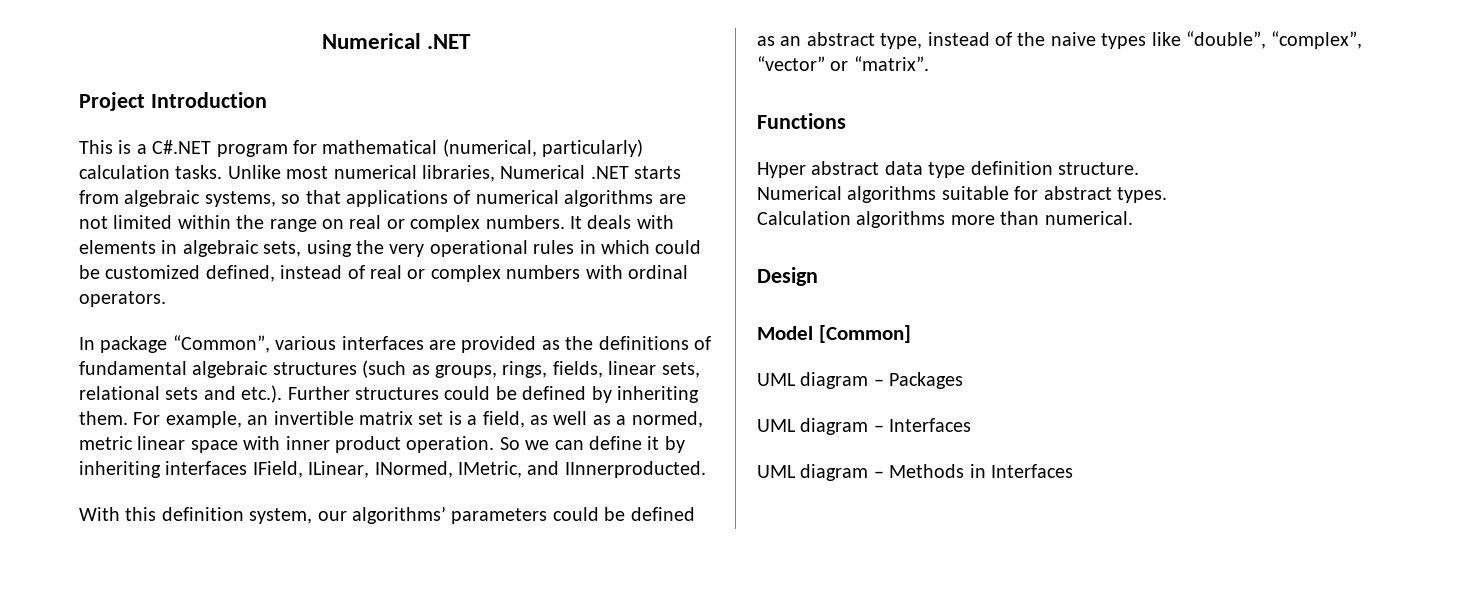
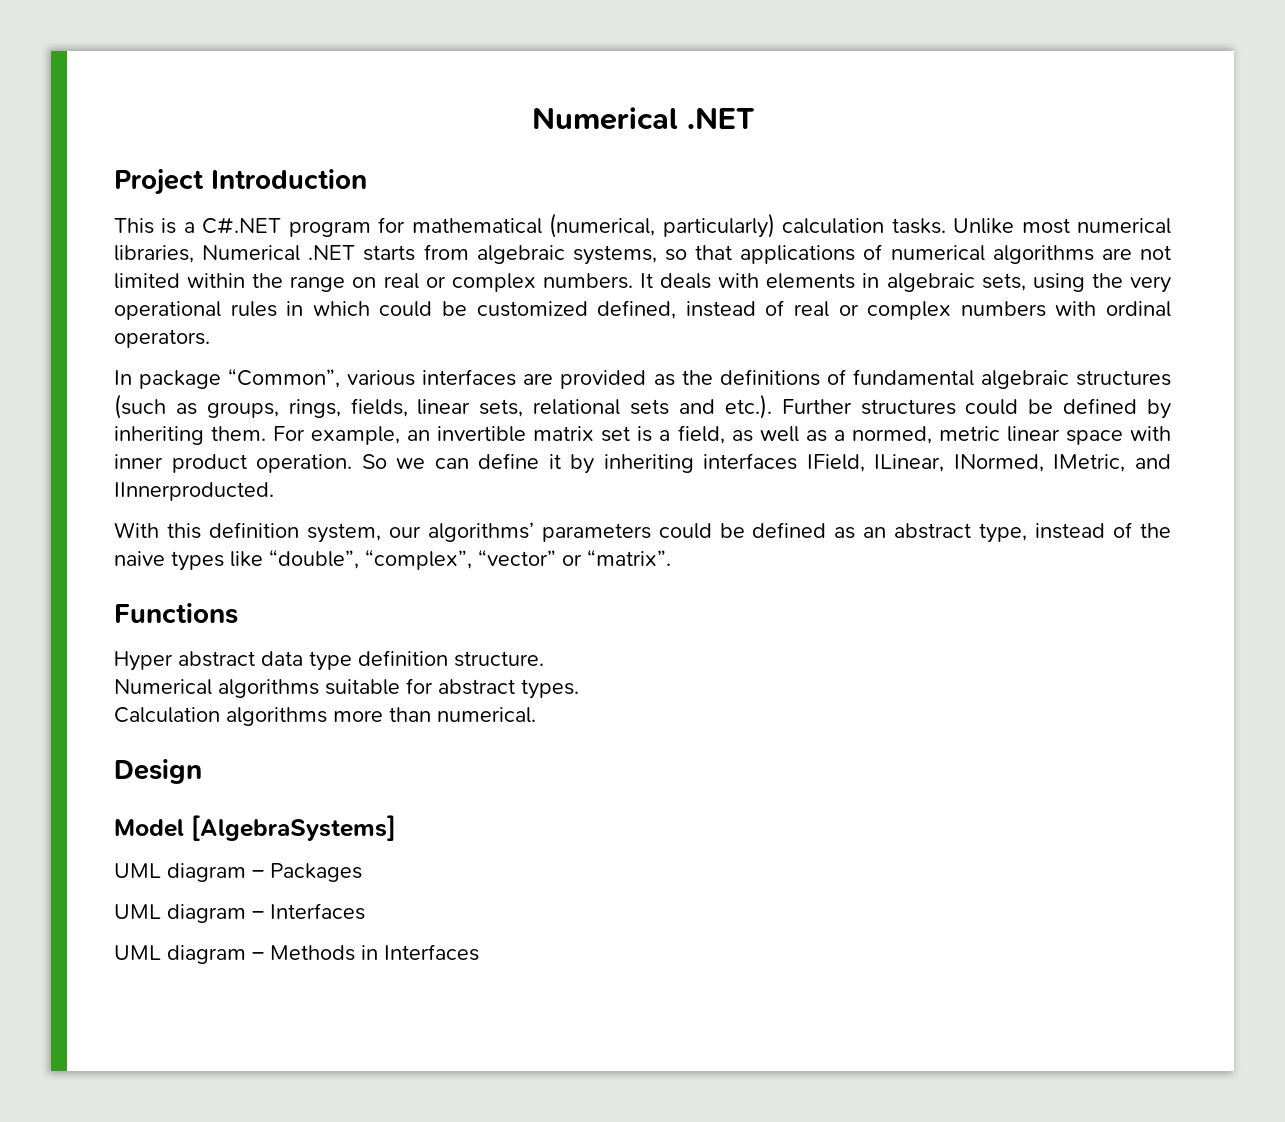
[818,325,911,343] [Common] -> [191,815,396,841] [AlgebraSystems]

